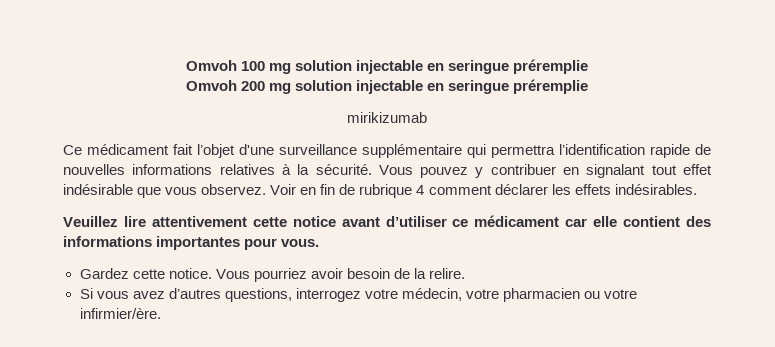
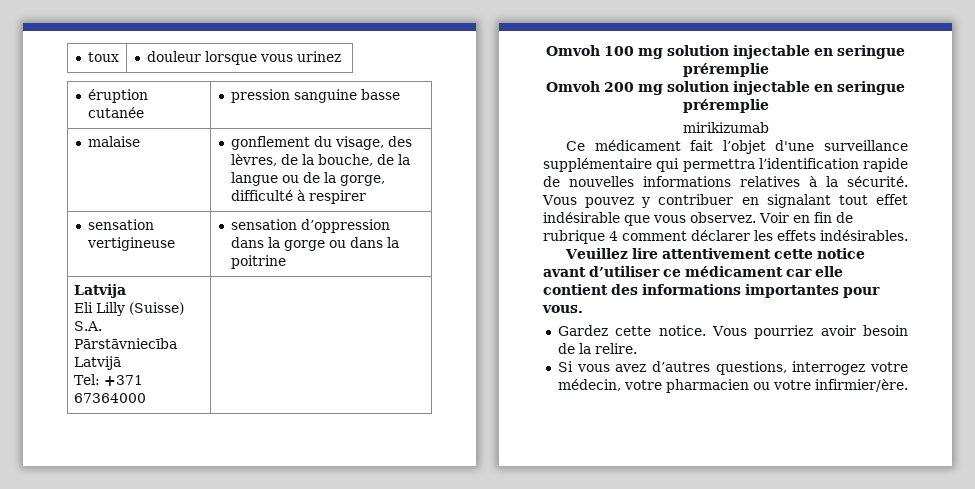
(185, 65) none -> [88,52,120,62] [147,51,342,65] [88,89,149,103] [88,107,145,118] [231,89,401,103] [88,136,141,147] [231,136,413,150] [231,154,411,166] [231,172,386,186] [231,190,367,204] [88,219,155,230] [87,237,176,251] [231,219,391,233] [231,237,400,251] [231,255,287,269] [73,284,126,298] [73,302,184,316] [73,321,102,331] [73,338,177,349] [73,356,121,370] [73,374,143,386] [73,393,146,403] toux | douleur lorsque vous urinez // éruption cutanée | pression sanguine basse // malaise | gonflement du visage, des lèvres, de la bouche, de la langue ou de la gorge, difficulté à respirer // sensation vertigineuse | sensation d’oppression dans la gorge ou dans la poitrine // Latvija // Eli Lilly (Suisse) S.A. Pārstāvniecība Latvijā // Tel: +371 67364000 | //

